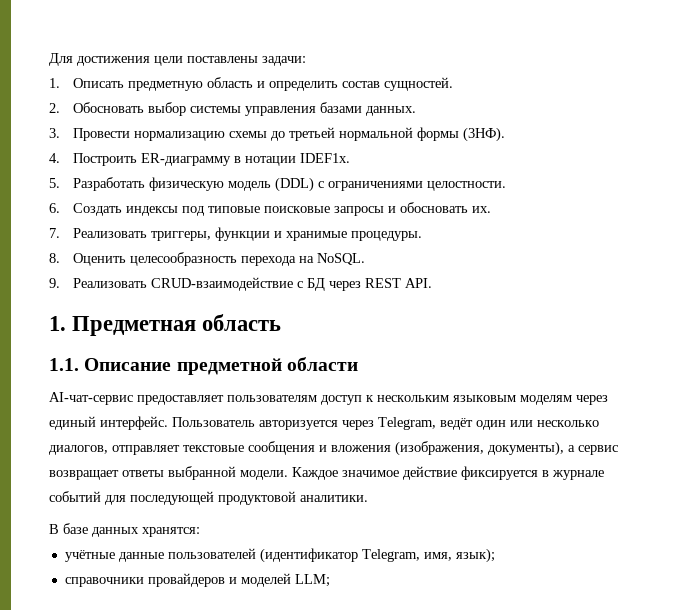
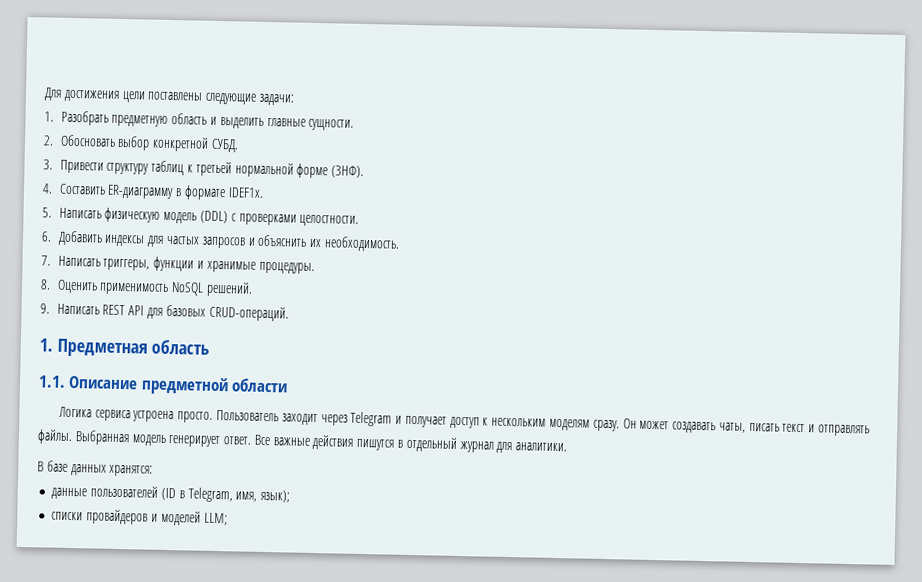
(258, 59) none -> [205,92,258,105] следующие
[72,78,124,88] Описать -> [60,110,109,126] Разобрать
[268,77,453,91] определить состав сущностей. -> [219,116,355,131] выделить главные сущности.
[189,102,416,116] [49,128,285,141] системы управления базами данных. // 3. Провести нормализацию схемы до -> [152,136,239,153] [43,159,193,176] конкретной СУБД. // 3. Привести структуру таблиц к
[416,127,459,141] формы -> [296,163,329,179] форме
[72,153,137,166] Построить -> [58,183,106,195] Составить
[244,156,296,166] нотации -> [183,185,226,201] формате
[72,177,145,191] Разработать -> [58,207,102,219] Написать
[327,181,423,191] ограничениями -> [238,213,297,226] проверками
[72,202,491,216] Создать индексы под типовые поисковые запросы и обосновать их. -> [57,230,400,252] Добавить индексы для частых запросов и объяснить их необходимость.
[72,228,147,238] Реализовать -> [57,255,101,267] Написать
[129,252,365,266] [49,277,432,291] целесообразность перехода на NoSQL. // 9. Реализовать CRUD-взаимодействие с БД через REST API. -> [99,281,253,297] [40,303,289,322] применимость NoSQL решений. // 9. Написать REST API для базовых CRUD-операций.
[49,392,608,405] [49,416,599,430] [49,441,618,456] [49,466,604,480] [49,491,296,505] AI-чат-сервис предоставляет пользователям доступ к нескольким языковым моделям через единый интерфейс. Пользователь авторизуется через Telegram, ведёт один или несколько диалогов, отправляет текстовые сообщения и вложения (изображения, документы), а сервис возвращает ответы выбранной модели. Каждое значимое действие фиксируется в журнале событий для последующей продуктовой -> [57,406,871,437] [37,429,513,454] Логика сервиса устроена просто. Пользователь заходит через Telegram и получает доступ к нескольким моделям сразу. Он может создавать чаты, писать текст и отправлять файлы. Выбранная модель генерирует ответ. Все важные действия пишутся в отдельный журнал для
[64,550,115,562] учётные -> (154, 470) none
[259,548,358,563] (идентификатор -> [160,487,185,501] (ID в
[64,577,144,587] справочники -> [51,511,84,521] списки

